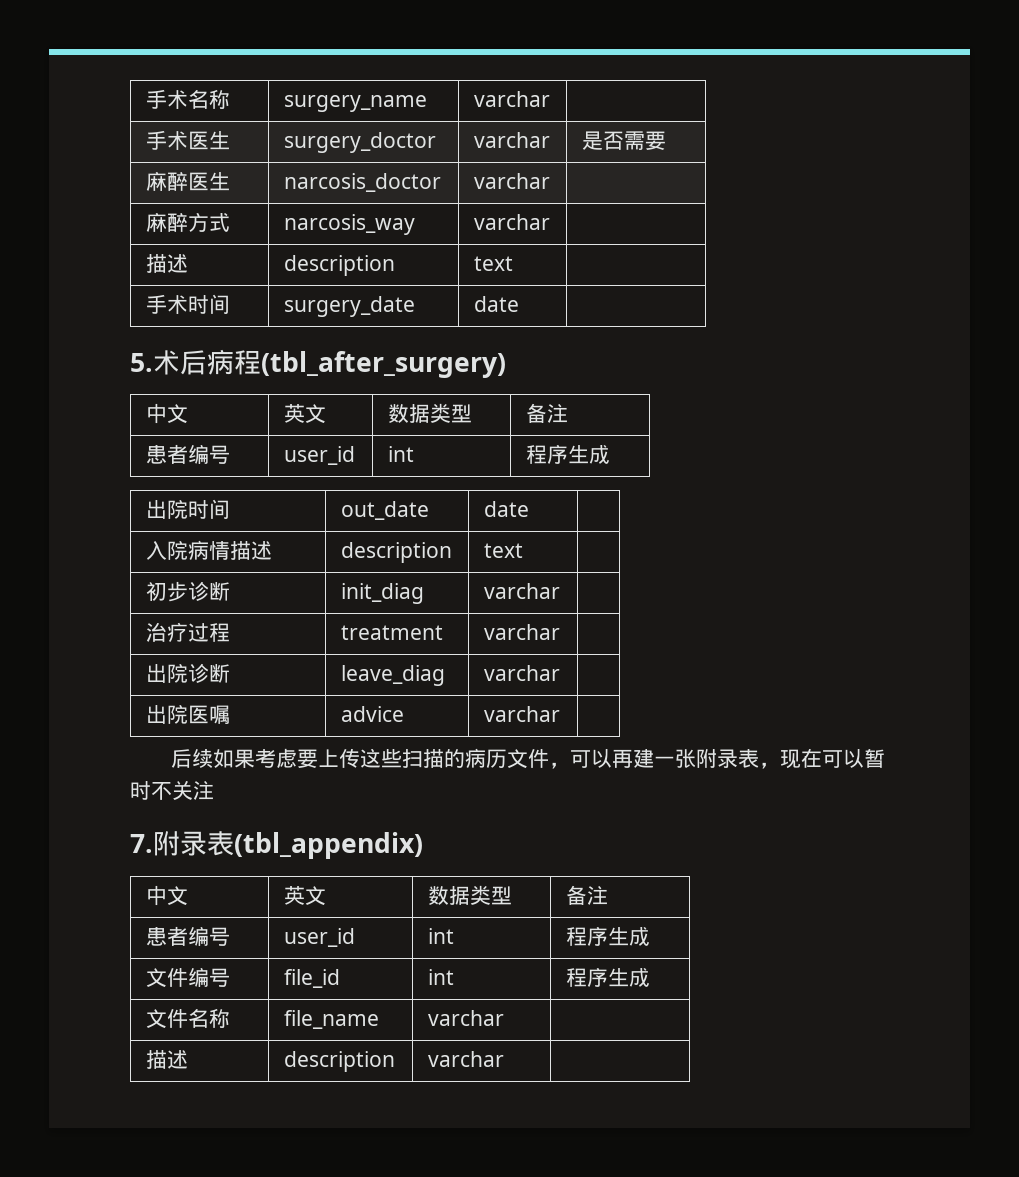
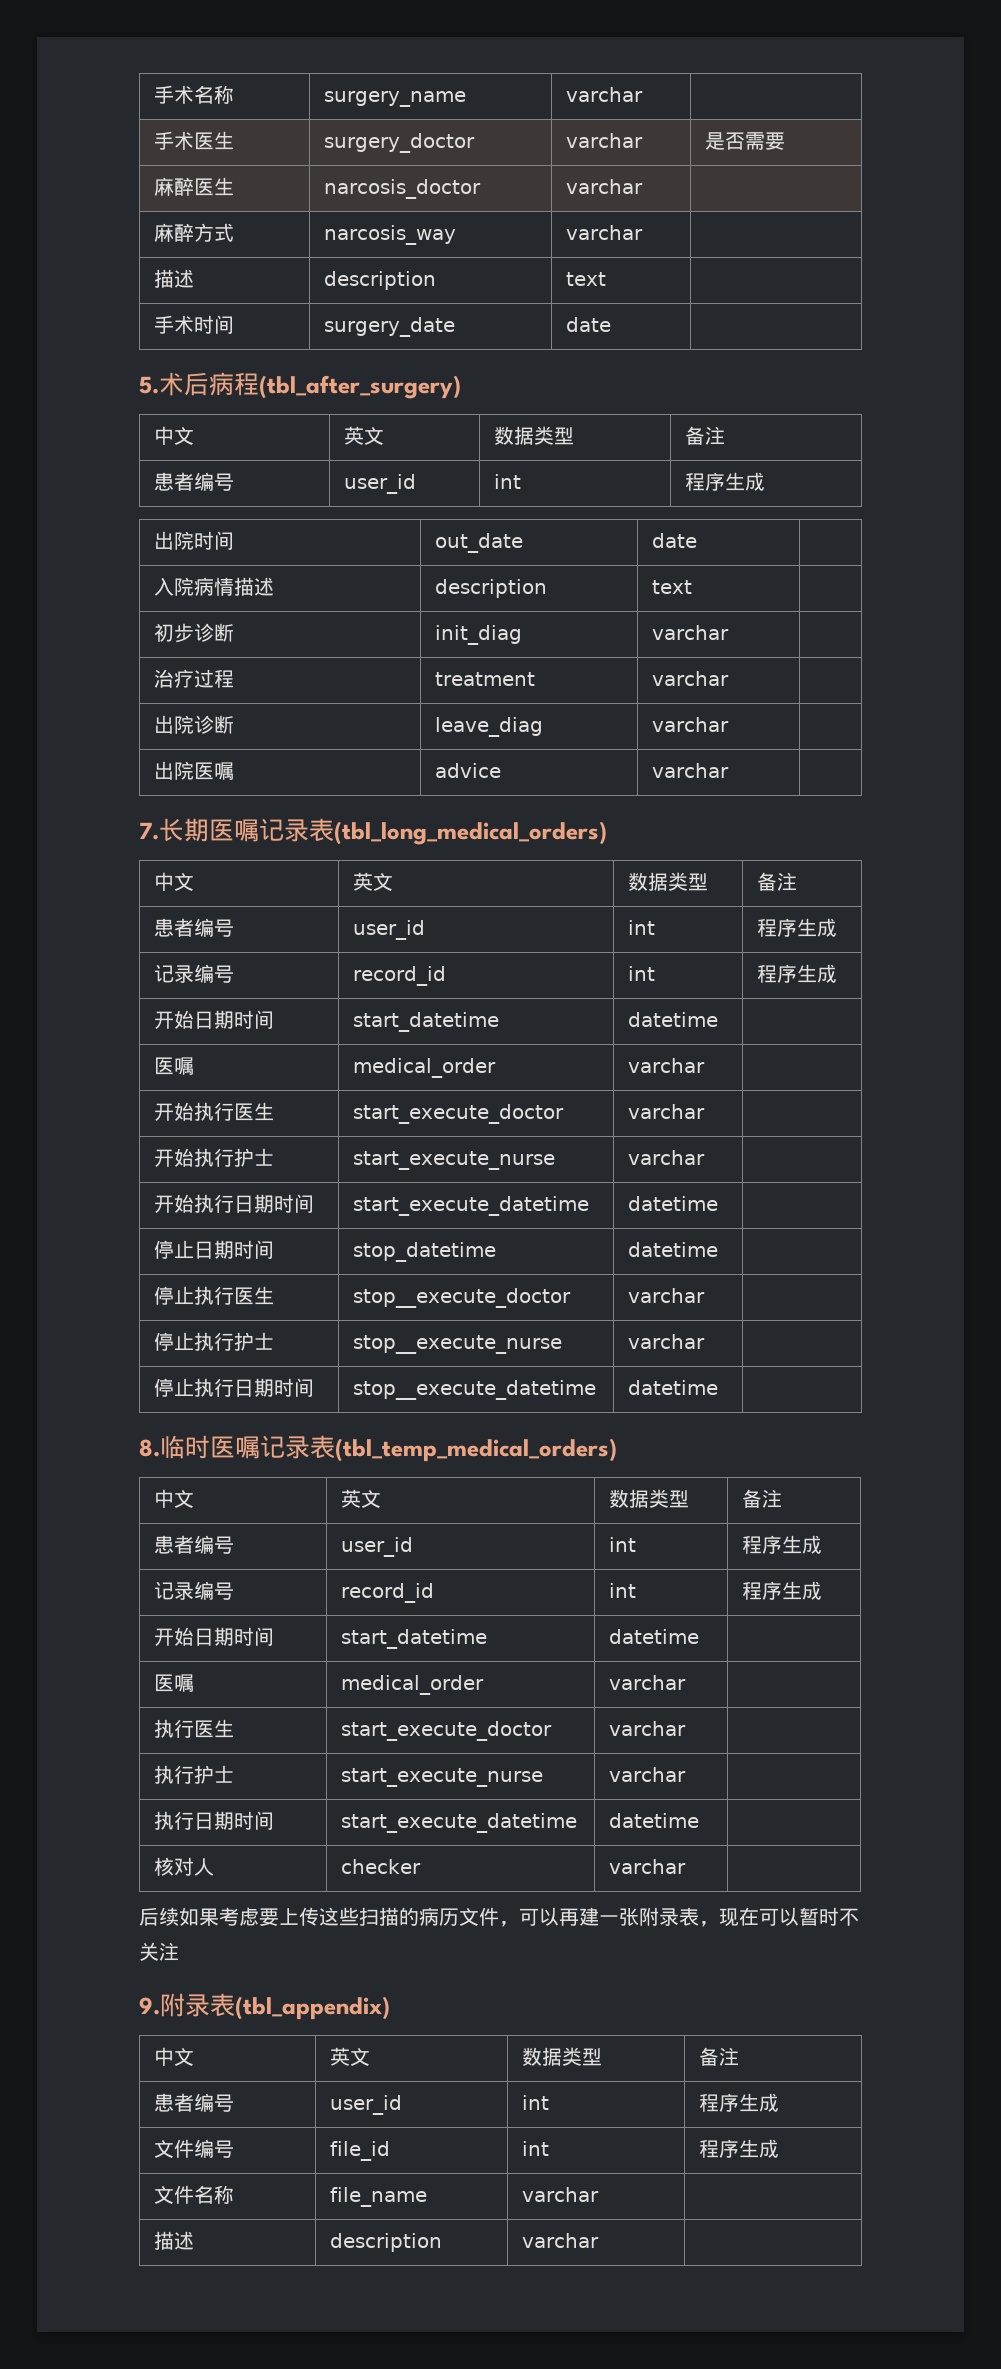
(560, 714) none -> [139,818,607,845] [154,872,195,891] [353,872,394,891] [628,872,709,891] [757,872,798,891] [154,918,235,937] [353,920,426,940] [628,920,656,935] [757,918,838,937] [154,964,235,983] [353,966,447,986] [628,966,656,981] [757,964,838,983] [154,1010,275,1029] [353,1012,500,1032] [628,1012,719,1027] [154,1057,195,1075] [353,1058,497,1078] [628,1058,706,1073] [154,1102,275,1121] [353,1104,565,1124] [628,1104,706,1119] [154,1148,275,1167] [353,1151,556,1170] [628,1150,706,1165] [154,1194,315,1213] [353,1196,590,1216] [628,1196,719,1211] [154,1240,275,1259] [353,1242,497,1262] [628,1242,719,1257] [154,1286,275,1305] [353,1288,572,1308] [628,1288,706,1303] [154,1332,275,1351] [353,1335,563,1354] [628,1334,706,1349] [154,1378,315,1397] [353,1380,597,1400] [628,1380,719,1395] [139,1435,617,1462] [154,1489,195,1508] [341,1489,382,1508] [609,1489,690,1508] [742,1489,783,1508] [154,1535,235,1554] [341,1537,414,1557] [609,1537,637,1552] [742,1535,823,1554] [154,1581,235,1600] [341,1583,435,1603] [609,1583,637,1598] [742,1581,823,1600] [154,1627,275,1646] [341,1629,488,1649] [609,1629,700,1644] [154,1674,195,1692] [341,1675,485,1695] [609,1675,687,1690] [154,1719,235,1738] [341,1721,553,1741] [609,1721,687,1736] [154,1765,235,1784] [341,1768,544,1787] [609,1767,687,1782] [154,1811,275,1830] [341,1813,578,1833] [609,1813,700,1828] [154,1857,215,1876] [341,1859,422,1874] [609,1859,687,1874] // 7.长期医嘱记录表(tbl_long_medical_orders) // 中文 | 英文 | 数据类型 | 备注 // 患者编号 | user_id | int | 程序生成 // 记录编号 | record_id | int | 程序生成 // 开始日期时间 | start_datetime | datetime | // 医嘱 | medical_order | varchar | // 开始执行医生 | start_execute_doctor | varchar | // 开始执行护士 | start_execute_nurse | varchar | // 开始执行日期时间 | start_execute_datetime | datetime | // 停止日期时间 | stop_datetime | datetime | // 停止执行医生 | stop__execute_doctor | varchar | // 停止执行护士 | stop__execute_nurse | varchar | // 停止执行日期时间 | stop__execute_datetime | datetime | // 8.临时医嘱记录表(tbl_temp_medical_orders) // 中文 | 英文 | 数据类型 | 备注 // 患者编号 | user_id | int | 程序生成 // 记录编号 | record_id | int | 程序生成 // 开始日期时间 | start_datetime | datetime | // 医嘱 | medical_order | varchar | // 执行医生 | start_execute_doctor | varchar | // 执行护士 | start_execute_nurse | varchar | // 执行日期时间 | start_execute_datetime | datetime | // 核对人 | checker | varchar |
[130,834,153,853] 7. -> [139,1997,160,2015] 9.

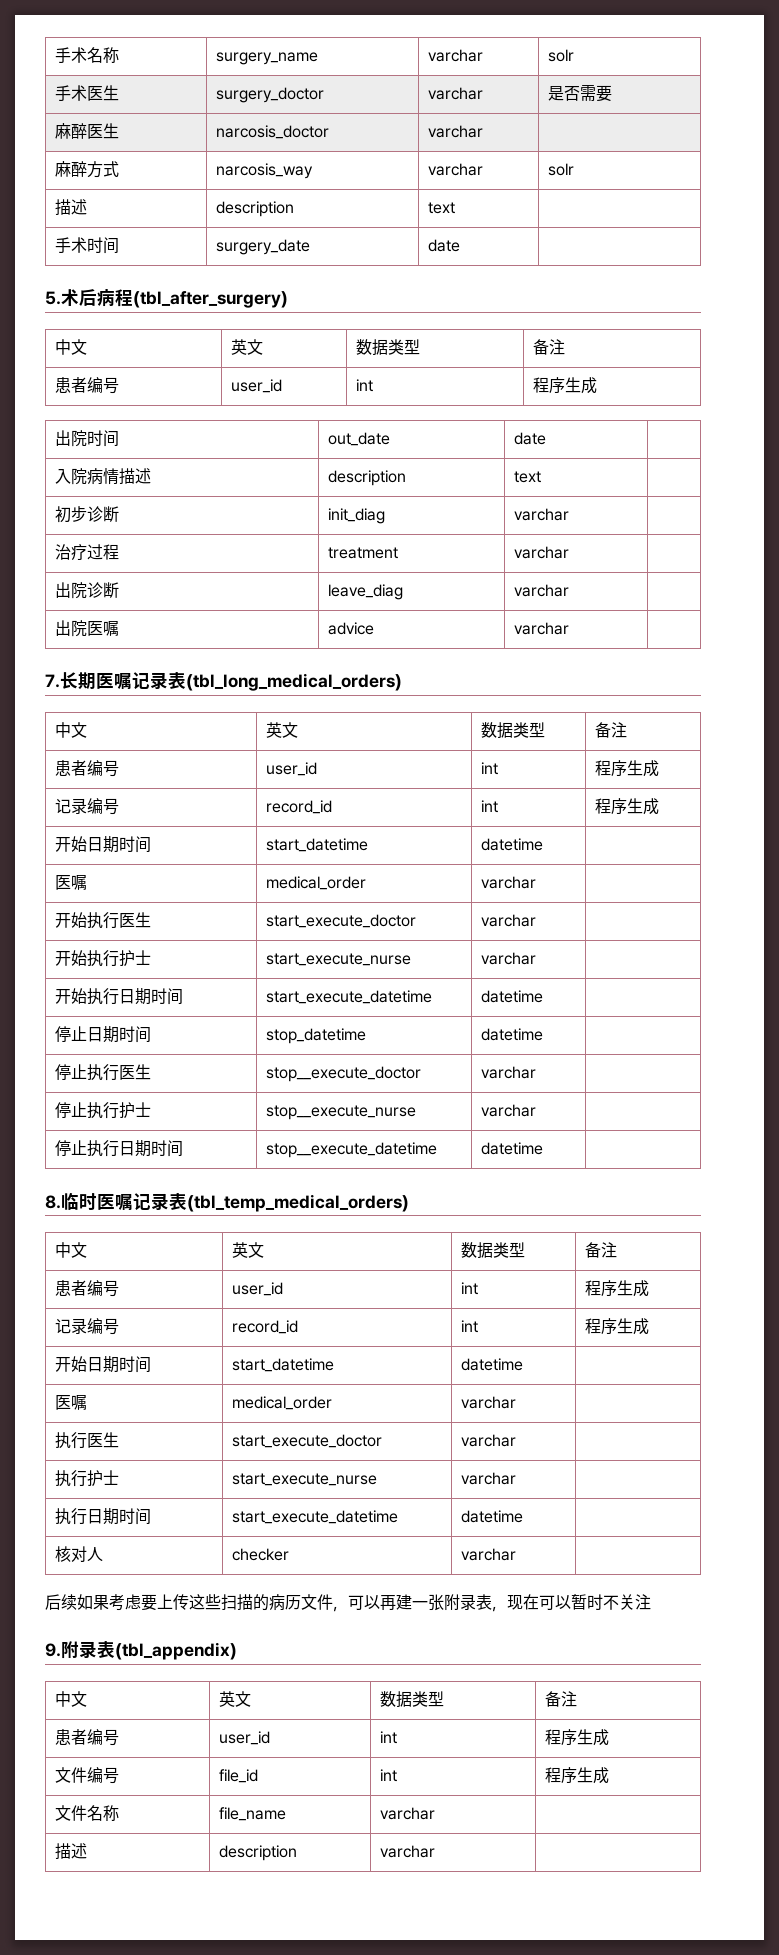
(644, 94) none -> [547,49,574,62] solr
(644, 232) none -> [547,163,574,176] solr

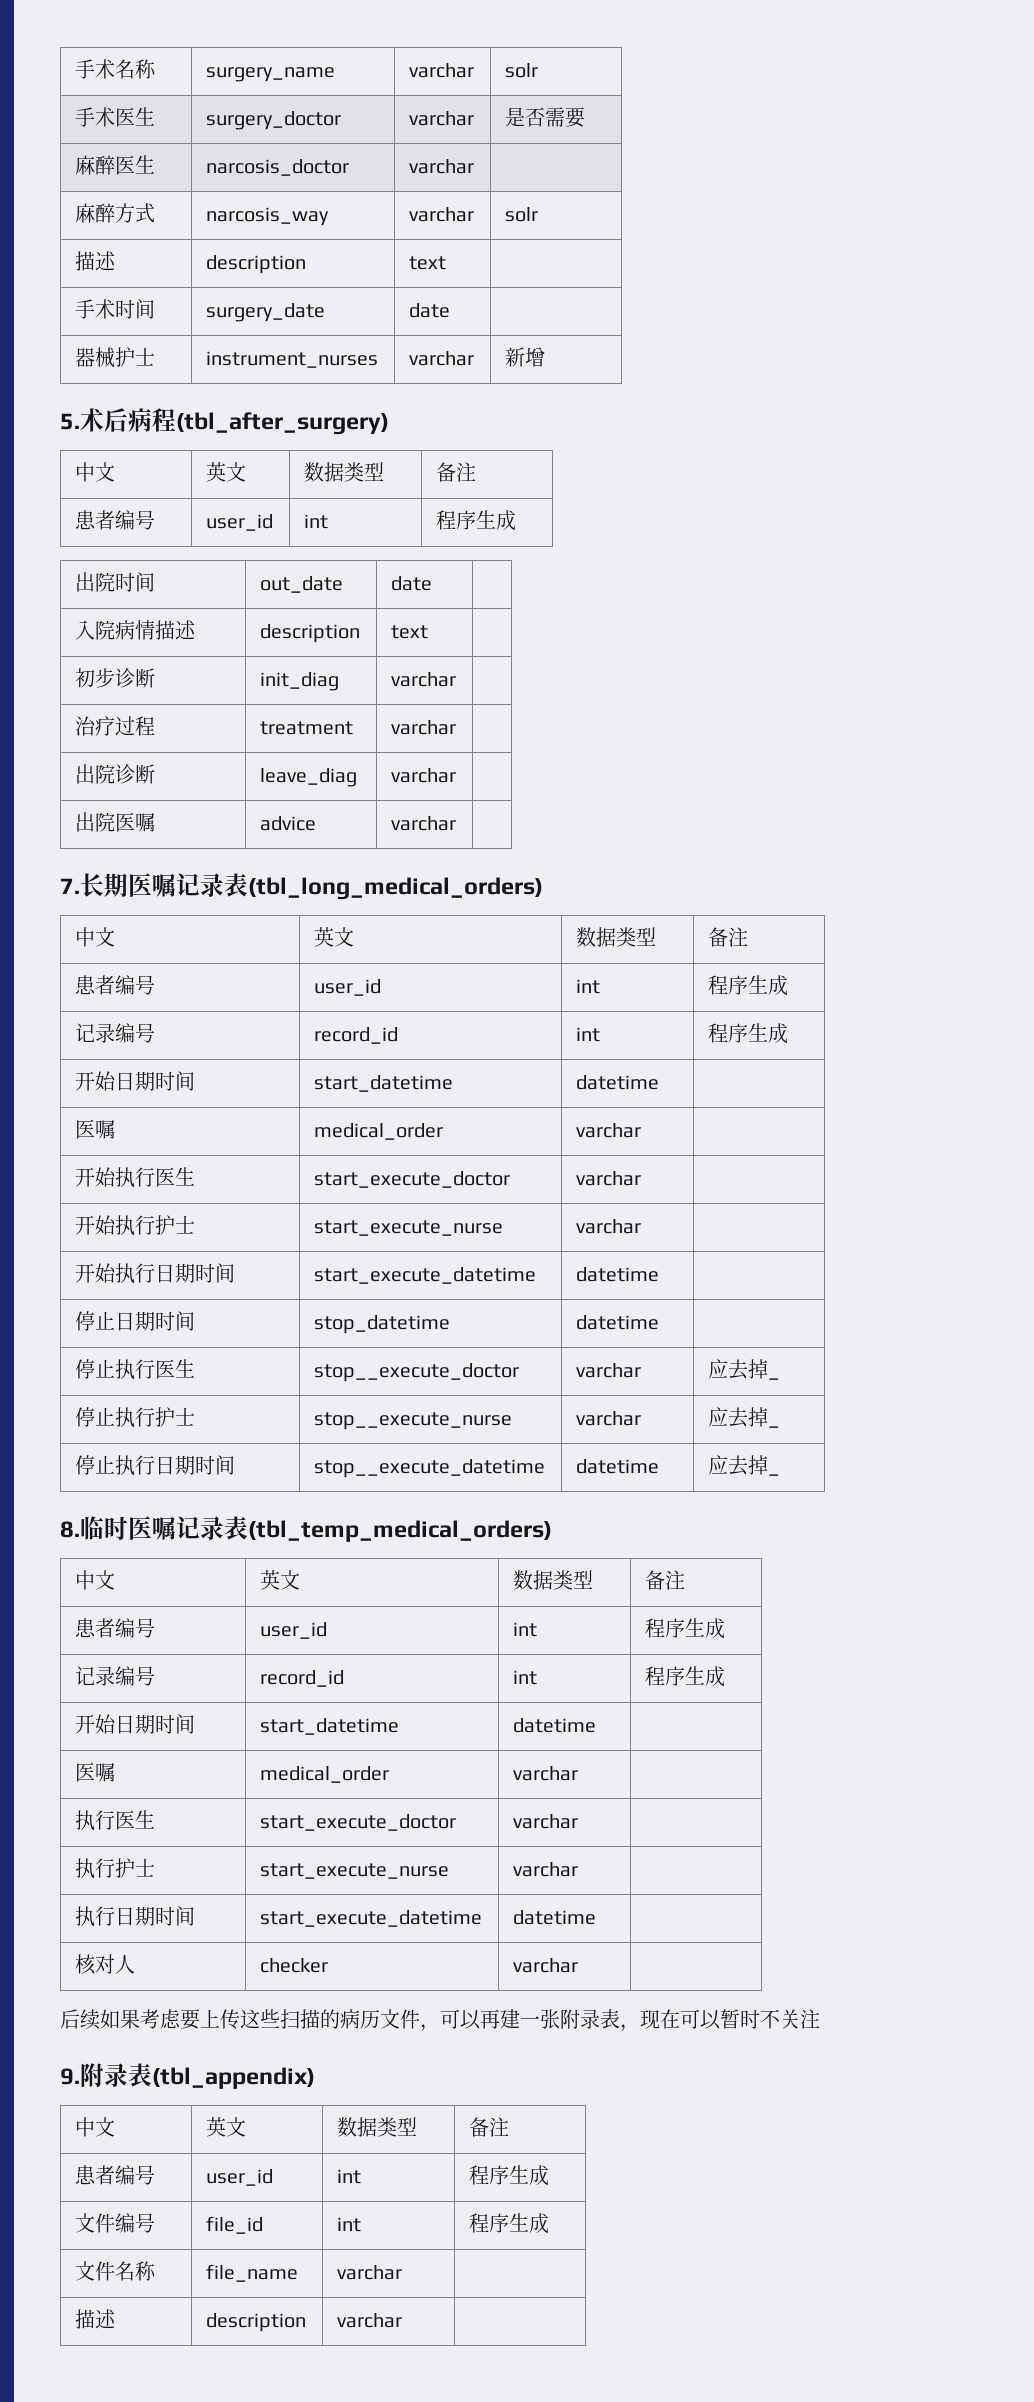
(460, 245) none -> [74,347,155,368] [205,351,378,368] [408,351,474,366] [504,347,545,367] // 器械护士 | instrument_nurses | varchar | 新增
(536, 1072) none -> [707,1359,780,1380] 应去掉_
(536, 1110) none -> [707,1407,780,1428] 应去掉_
(543, 1148) none -> [707,1455,780,1476] 应去掉_

